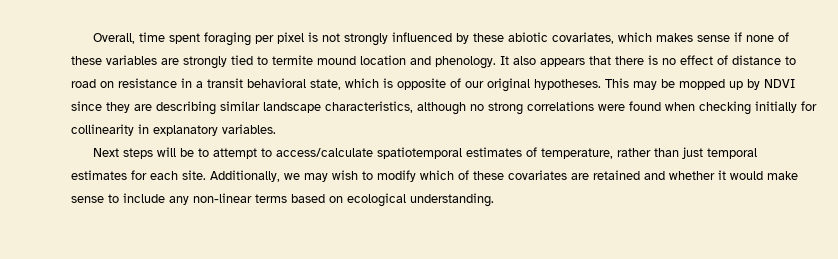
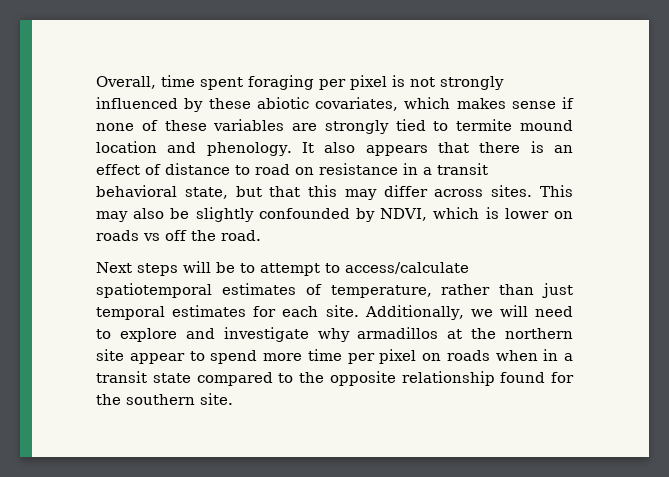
[662,58,676,65] no -> [554,145,574,153] an
[345,78,795,92] [71,101,817,115] [71,124,276,136] which is opposite of our original hypotheses. This may be mopped up by NDVI since they are describing similar landscape characteristics, although no strong correlations were found when checking initially for collinearity in explanatory variables. -> [235,185,573,200] [96,207,573,222] [96,230,261,241] but that this may differ across sites. This may also be slightly confounded by NDVI, which is lower on roads vs off the road.
[304,170,798,182] [71,193,494,207] may wish to modify which of these covariates are retained and whether it would make sense to include any non-linear terms based on ecological understanding. -> [499,305,573,317] [96,327,573,342] [96,349,573,364] [96,371,574,386] [96,393,233,405] will need to explore and investigate why armadillos at the northern site appear to spend more time per pixel on roads when in a transit state compared to the opposite relationship found for the southern site.

